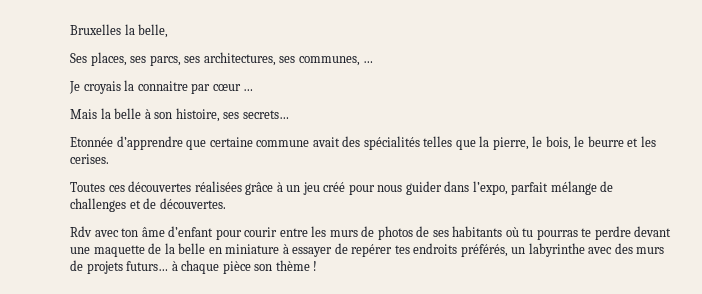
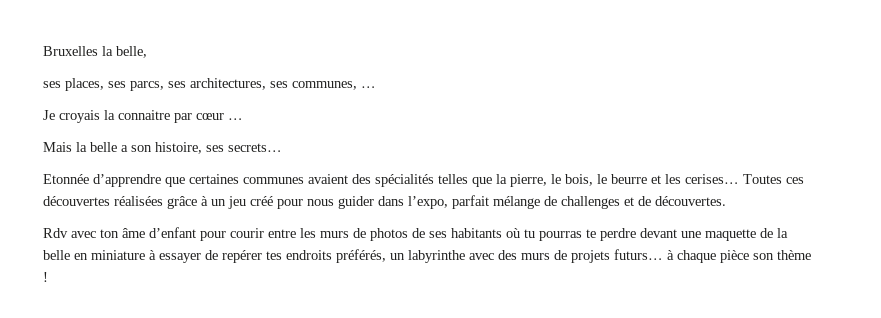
[70,53,87,63] Ses -> [43,81,61,88] ses
[144,109,151,119] à -> [121,145,128,152] a
[209,137,340,147] certaine commune avait -> [189,174,348,184] certaines communes avaient
[70,154,109,164] cerises. // -> [685,174,739,184] cerises…

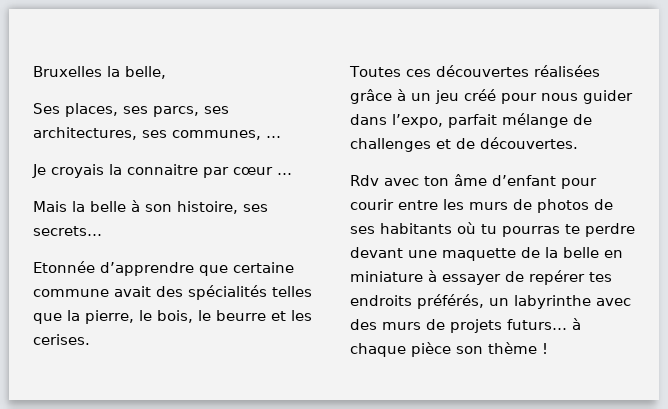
[43,81,61,88] ses -> [33,103,60,114] Ses
[121,145,128,152] a -> [131,200,140,212] à
[189,174,348,184] certaines communes avaient -> [233,262,294,273] [33,286,151,297] certaine commune avait
[685,174,739,184] cerises… -> [33,334,90,345] cerises. //

